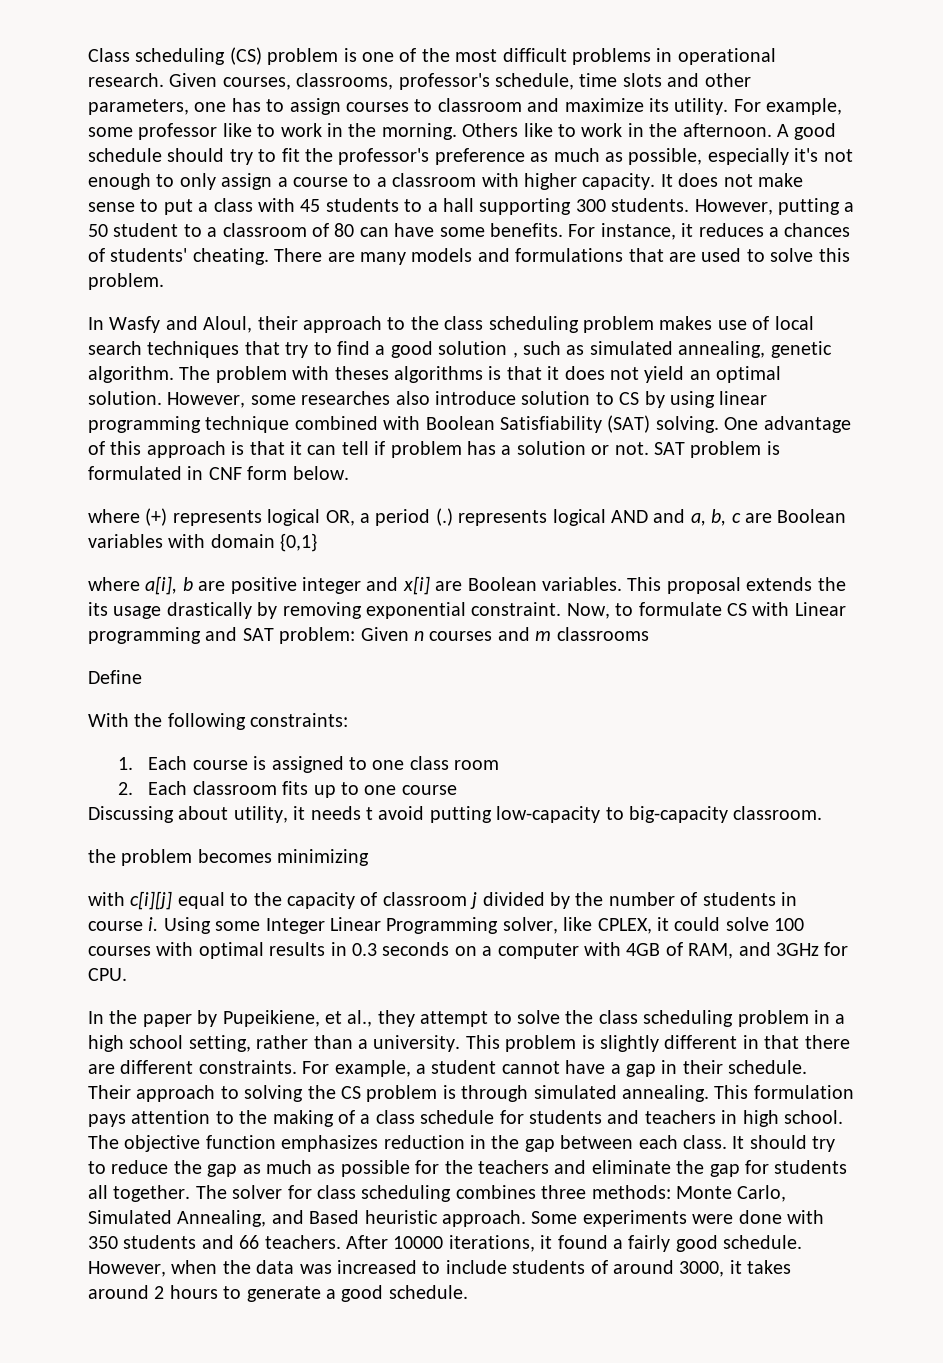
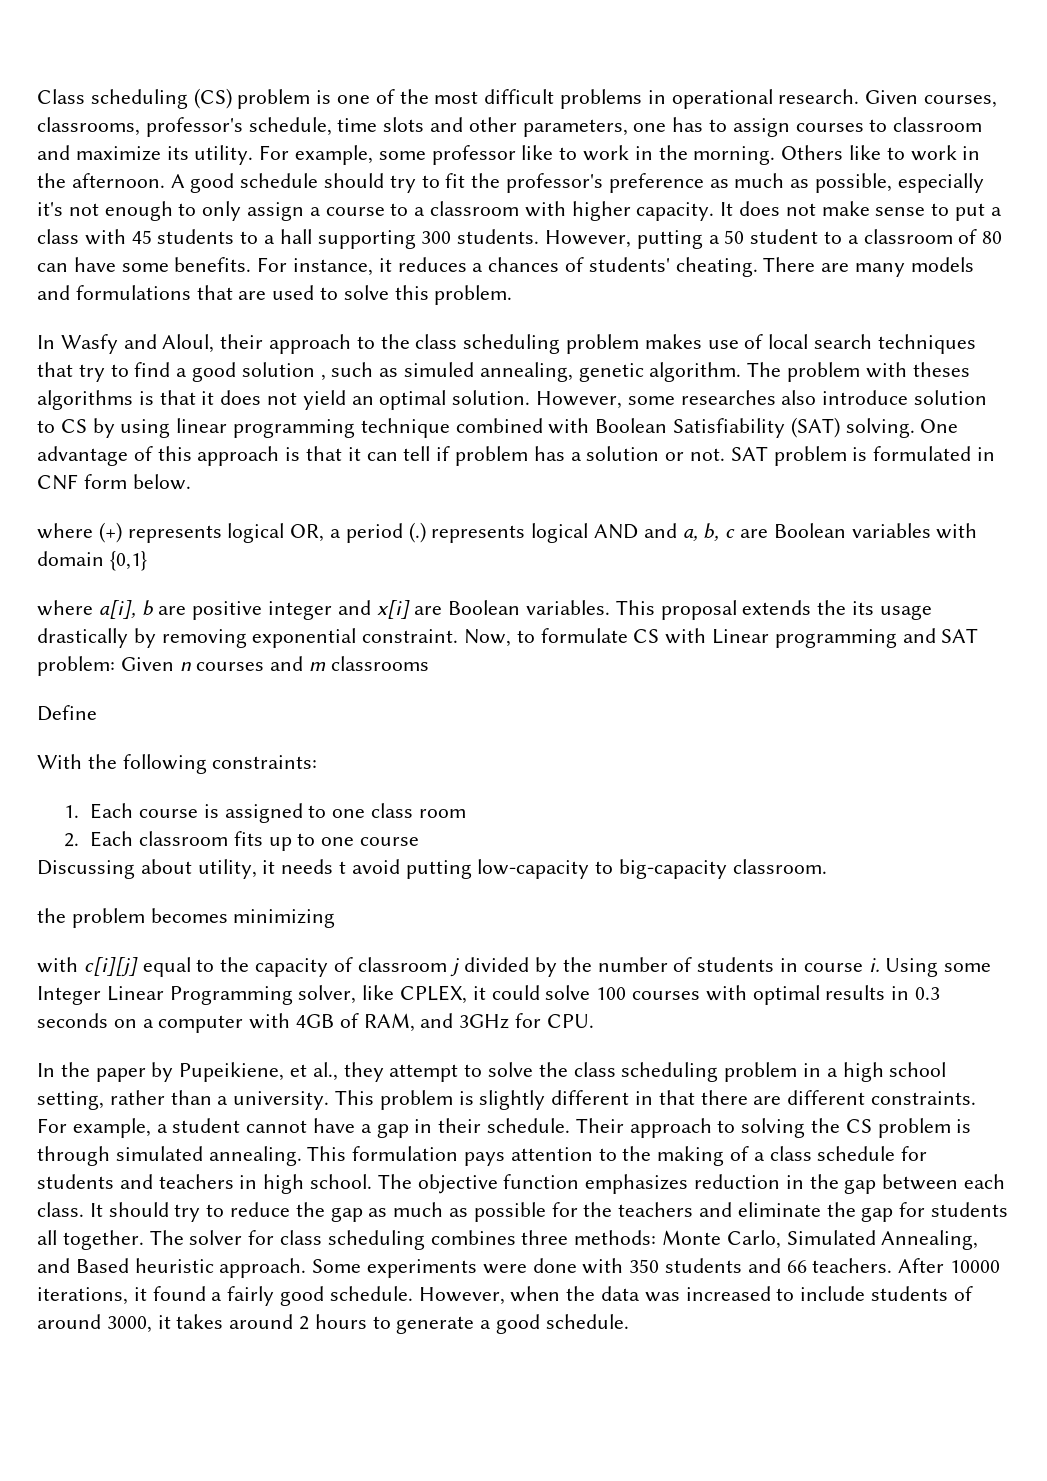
[589,341,673,355] simulated -> [404,362,475,377] simuled

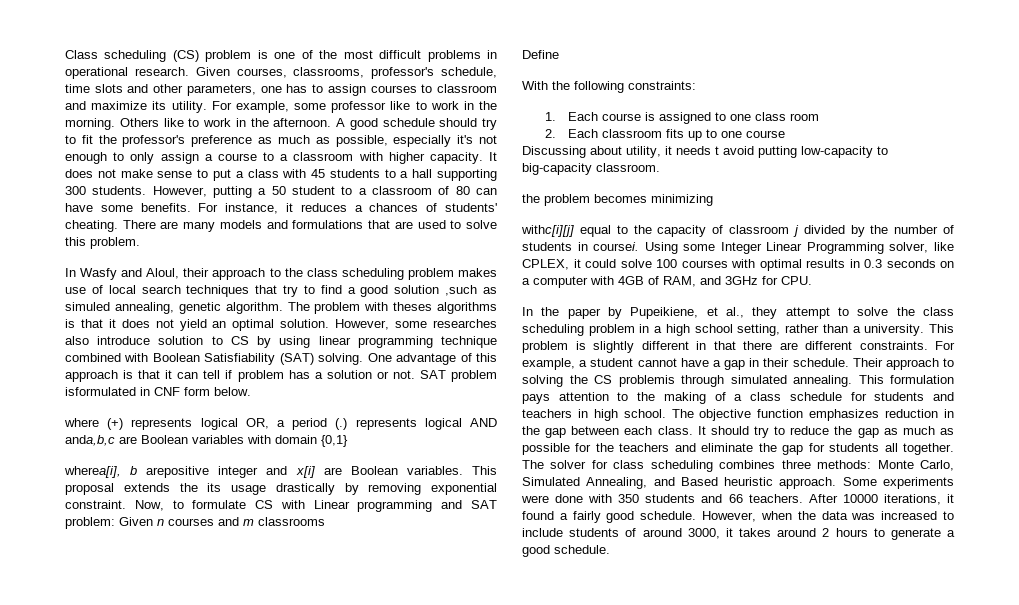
[320,362,374,381] , such -> [445,285,478,296] ,such
[852,446,972,461] is formulated -> [65,387,136,396] isformulated
[643,523,736,541] and a, b, c -> [65,435,115,446] anda,b,c
[37,600,263,620] where a[i], b are positive -> [64,466,210,478] wherea[i], b arepositive
[37,957,138,977] with c[i][j] -> [521,225,574,237] withc[i][j]
[803,958,880,972] course i. -> [593,242,640,251] coursei.
[877,1118,972,1138] problem is -> [618,375,675,387] problemis

